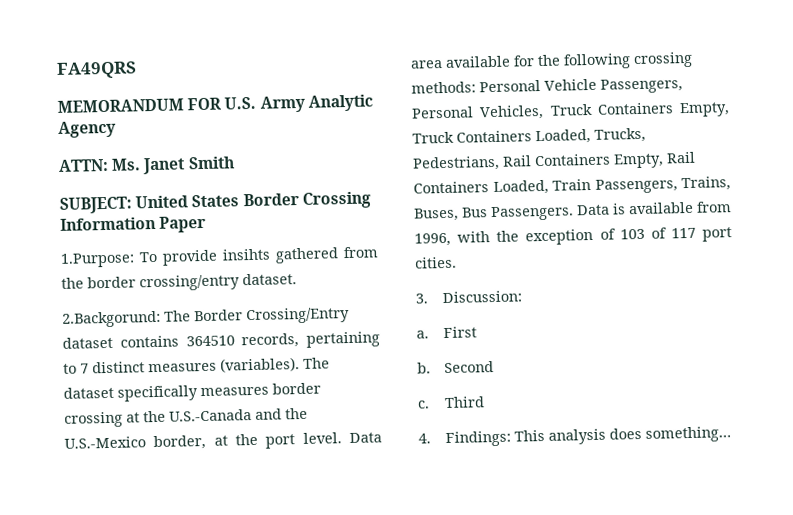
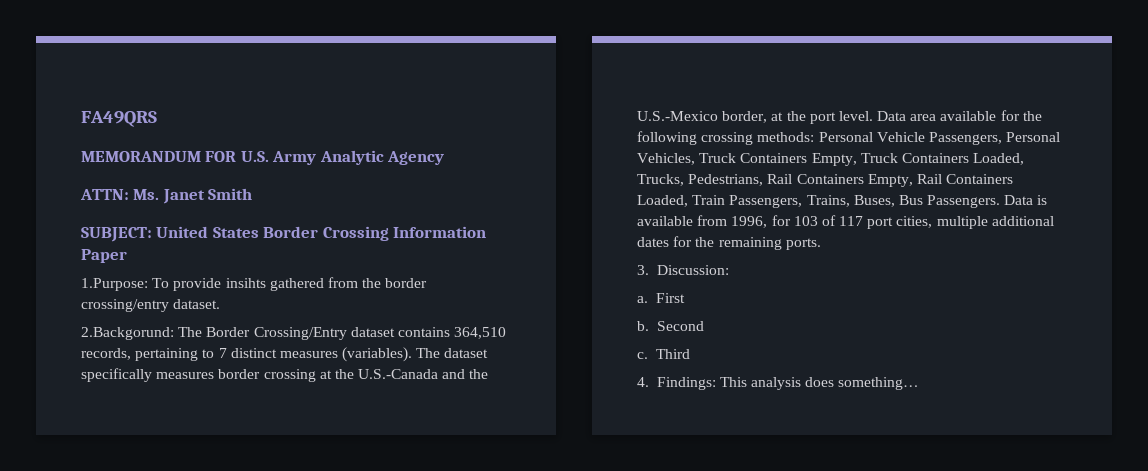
[185,335,235,347] 364510 -> [454,327,507,339] 364,510
[457,227,732,246] [415,256,457,269] with the exception of 103 of 117 port cities. -> [771,215,1054,229] [637,236,821,250] for 103 of 117 port cities, multiple additional dates for the remaining ports.

